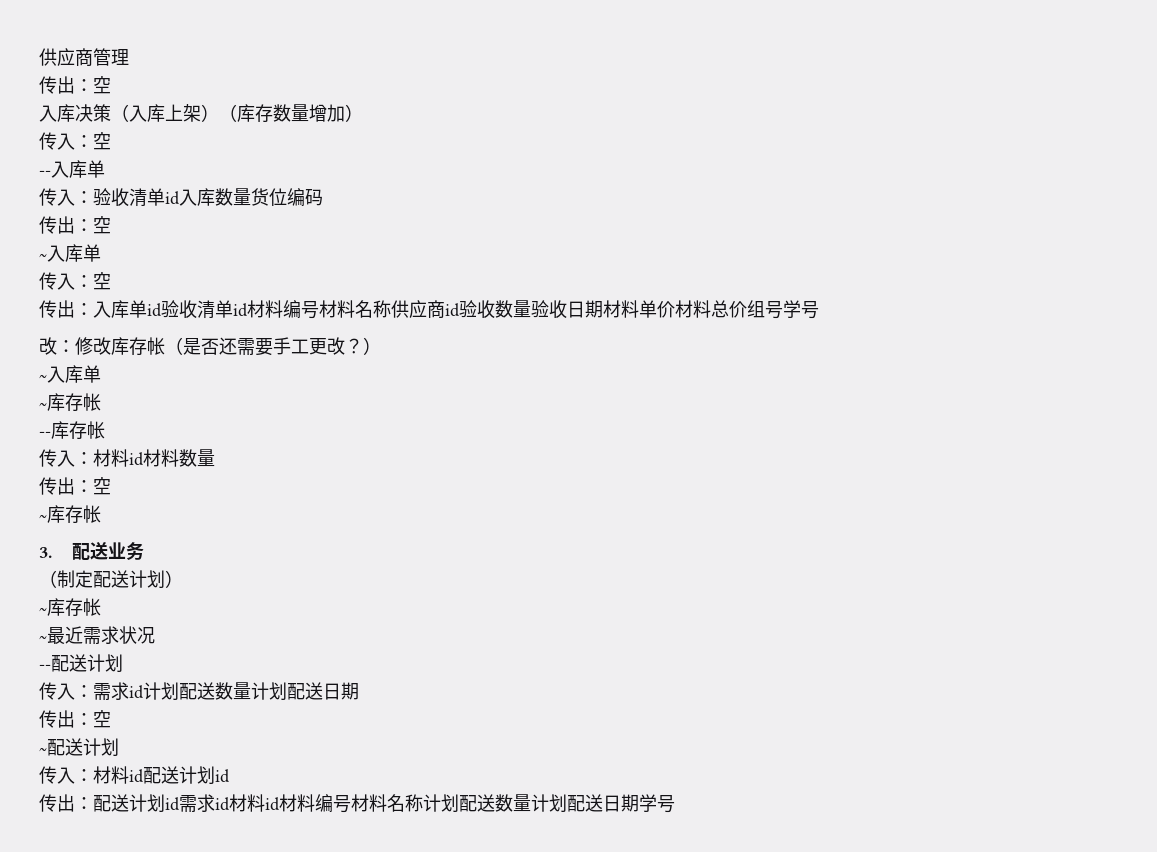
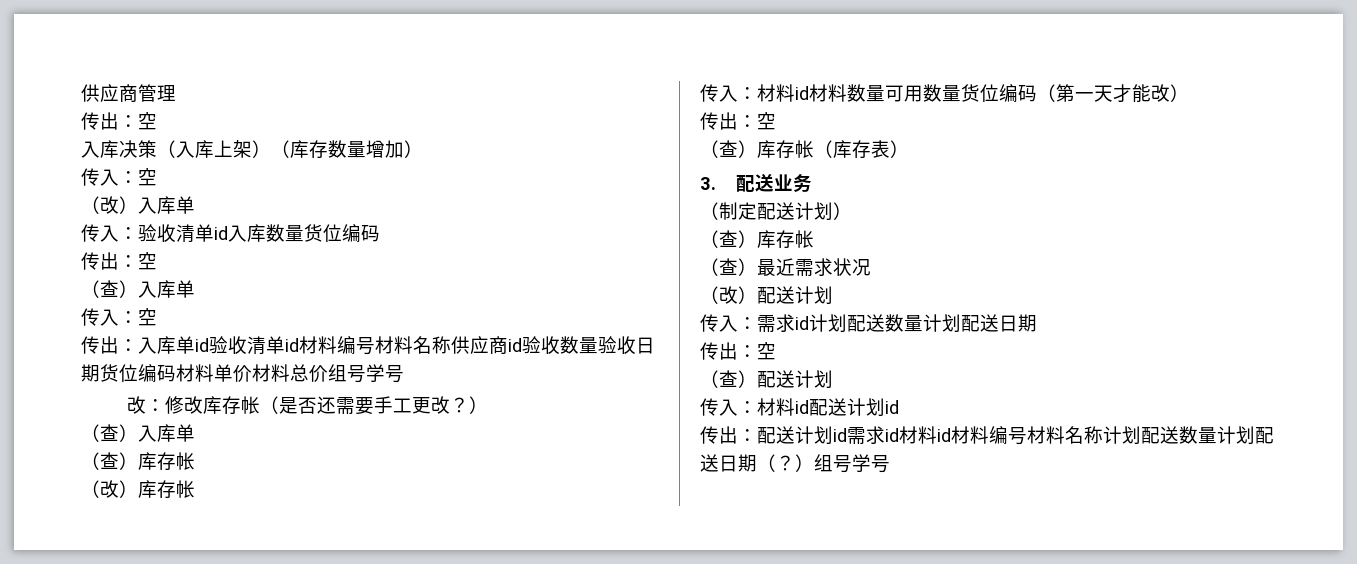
[39,170,51,176] -- -> [81,196,138,214] （改）
[39,253,47,260] ~ -> [81,280,138,298] （查）
(603, 309) none -> [100,364,176,382] 货位编码
[39,365,101,383] [39,393,101,411] [39,431,51,437] ~入库单 // ~库存帐 // -- -> [81,424,195,442] [81,452,195,470] [81,480,138,498] （查）入库单 // （查）库存帐 // （改）
[39,477,111,495] [39,505,101,523] // 传出：空 // ~库存帐 -> [885,84,1189,103] [700,112,776,130] [700,140,909,158] 可用数量货位编码（第一天才能改） // 传出：空 // （查）库存帐（库存表）
[39,598,101,616] [39,635,47,642] ~库存帐 // ~ -> [700,230,814,248] [700,258,757,276] （查）库存帐 // （查）
[39,664,51,670] -- -> [700,286,757,304] （改）
[39,747,47,754] ~ -> [700,370,757,388] （查）
(639, 803) none -> [757,454,852,473] （？）组号

